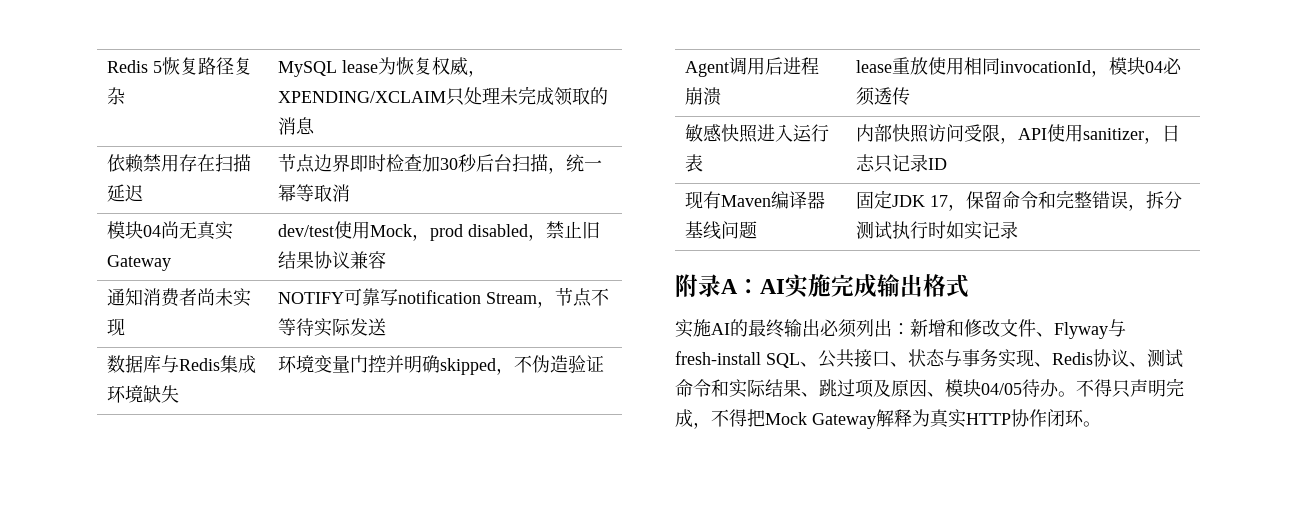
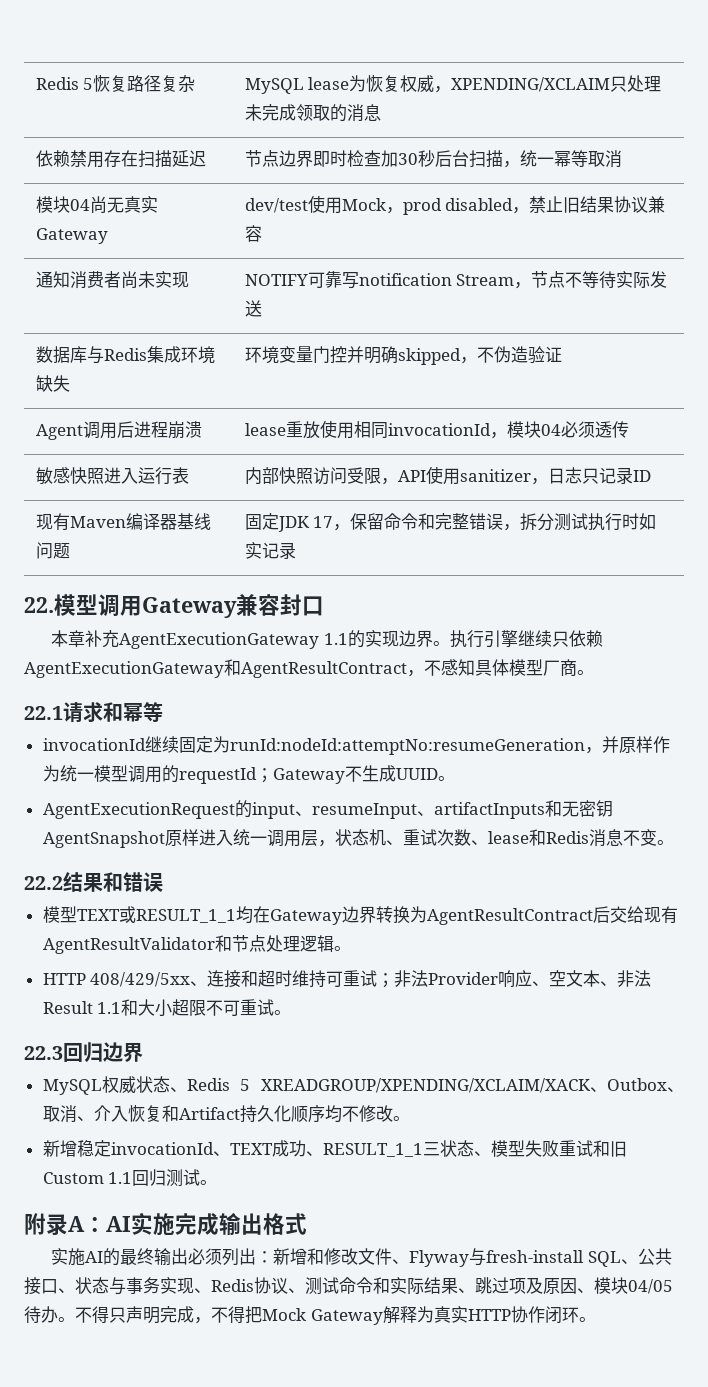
(1019, 230) none -> [24,594,324,618] [51,630,603,649] [24,659,594,678] [24,702,163,723] [42,736,670,755] [42,765,455,784] [42,800,613,819] [42,829,674,848] [24,872,163,892] [42,906,678,925] [42,935,351,954] [42,970,652,988] [42,999,292,1017] [24,1042,143,1063] [42,1076,684,1095] [42,1105,410,1123] [42,1140,627,1157] [42,1169,218,1187] // 22.模型调用Gateway兼容封口 // 本章补充AgentExecutionGateway 1.1的实现边界。执行引擎继续只依赖AgentExecutionGateway和AgentResultContract，不感知具体模型厂商。 // 22.1请求和幂等 // invocationId继续固定为runId:nodeId:attemptNo:resumeGeneration，并原样作为统一模型调用的requestId；Gateway不生成UUID。 // AgentExecutionRequest的input、resumeInput、artifactInputs和无密钥AgentSnapshot原样进入统一调用层，状态机、重试次数、lease和Redis消息不变。 // 22.2结果和错误 // 模型TEXT或RESULT_1_1均在Gateway边界转换为AgentResultContract后交给现有AgentResultValidator和节点处理逻辑。 // HTTP 408/429/5xx、连接和超时维持可重试；非法Provider响应、空文本、非法Result 1.1和大小超限不可重试。 // 22.3回归边界 // MySQL权威状态、Redis 5 XREADGROUP/XPENDING/XCLAIM/XACK、Outbox、取消、介入恢复和Artifact持久化顺序均不修改。 // 新增稳定invocationId、TEXT成功、RESULT_1_1三状态、模型失败重试和旧Custom 1.1回归测试。

